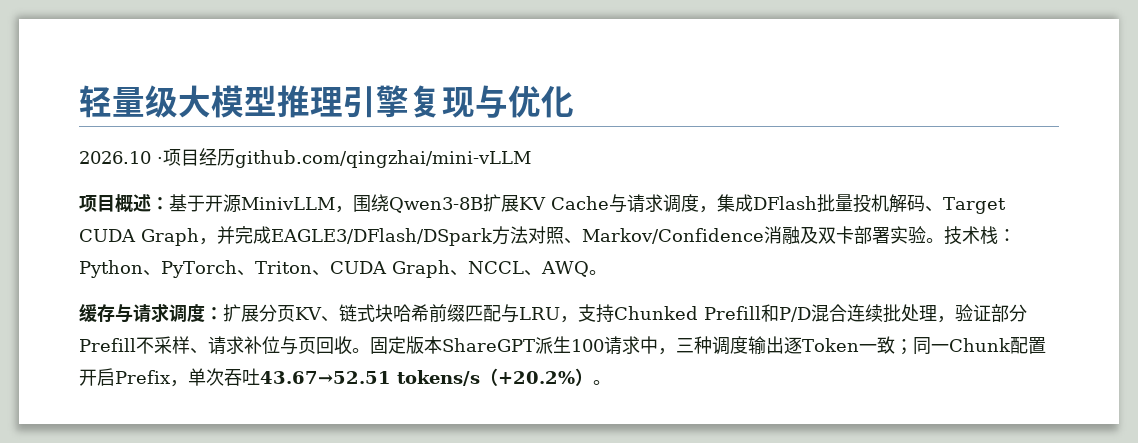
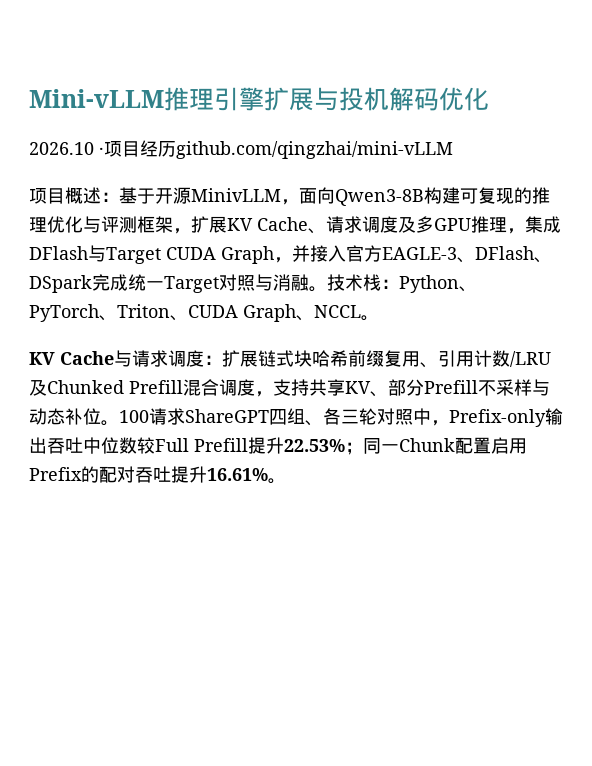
[79,85,508,118] 轻量级大模型推理引擎复现与 -> [29,87,439,111] Mini-vLLM推理引擎扩展与投机解码
[353,194,483,213] 围绕Qwen3-8B -> [299,187,550,206] [29,216,191,234] 面向Qwen3-8B构建可复现的推理优化与评测框架，
[609,194,1006,214] [79,226,926,246] 与请求调度，集成DFlash批量投机解码、Target CUDA Graph，并完成EAGLE3/DFlash/DSpark方法对照、Markov/Confidence消融及双卡部署实验 -> [308,216,561,234] [29,245,552,264] [29,274,309,293] 、请求调度及多GPU推理，集成DFlash与Target CUDA Graph，并接入官方EAGLE-3、DFlash、DSpark完成统一Target对照与消融
[523,261,589,277] 、AWQ -> (361, 311) none
[79,304,115,322] 缓存 -> [29,351,114,365] KV Cache
[259,304,339,322] 分页KV、 -> (258, 358) none
[465,304,1027,323] [79,336,1046,355] [79,368,593,387] 匹配与LRU，支持Chunked Prefill和P/D混合连续批处理，验证部分Prefill不采样、请求补位与页回收。固定版本ShareGPT派生100请求中，三种调度输出逐Token一致；同一Chunk配置开启Prefix，单次吞吐43.67→52.51 tokens/s（+20.2%） -> [384,350,551,368] [29,379,550,397] [29,408,563,427] [29,437,527,455] [29,466,268,483] 复用、引用计数/LRU及Chunked Prefill混合调度，支持共享KV、部分Prefill不采样与动态补位。100请求ShareGPT四组、各三轮对照中，Prefix-only输出吞吐中位数较Full Prefill提升22.53%；同一Chunk配置启用Prefix的配对吞吐提升16.61%

